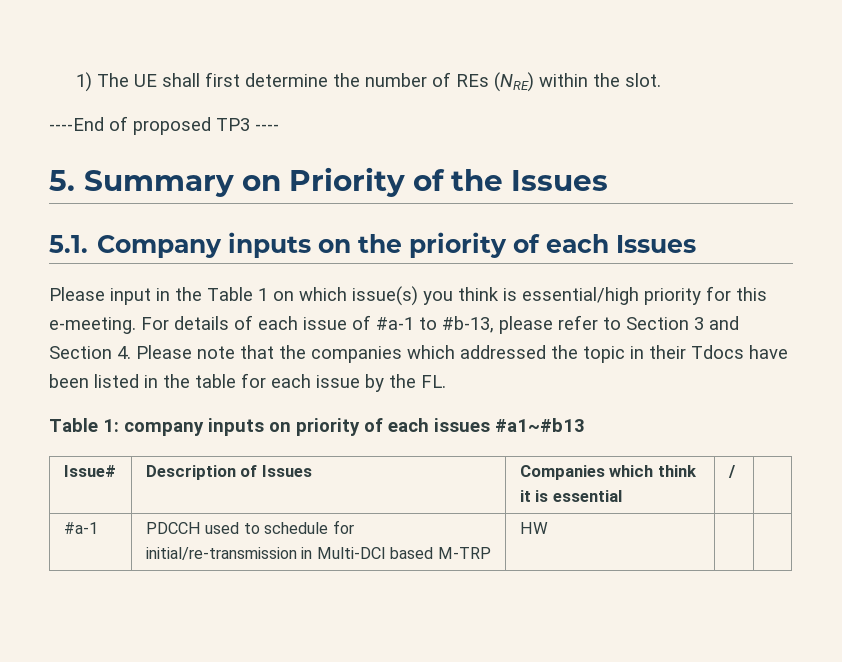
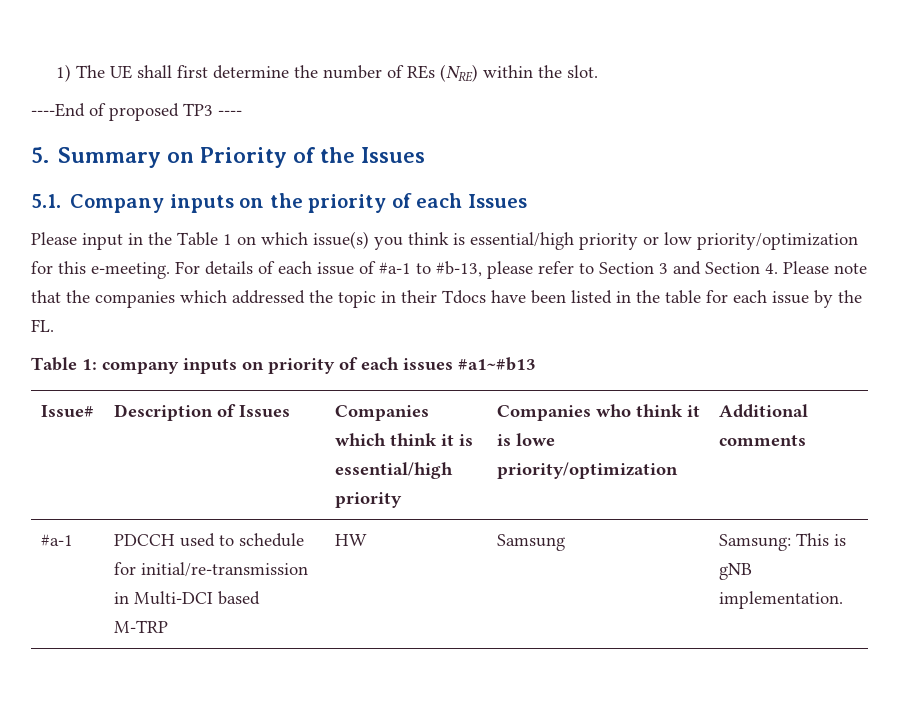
(701, 296) none -> [643,232,858,250] or low priority/optimization
[552,490,622,502] [727,465,735,478] essential | / | -> [334,462,453,479] [334,492,402,508] [496,404,700,421] [496,433,555,446] [496,462,678,479] [718,404,808,418] [718,435,806,446] essential/high priority | Companies who think it is lowe priority/optimization | Additional comments
(548, 528) | -> [496,534,565,551] [718,533,846,551] [718,563,752,580] [718,591,843,609] Samsung | Samsung: This is gNB implementation.

